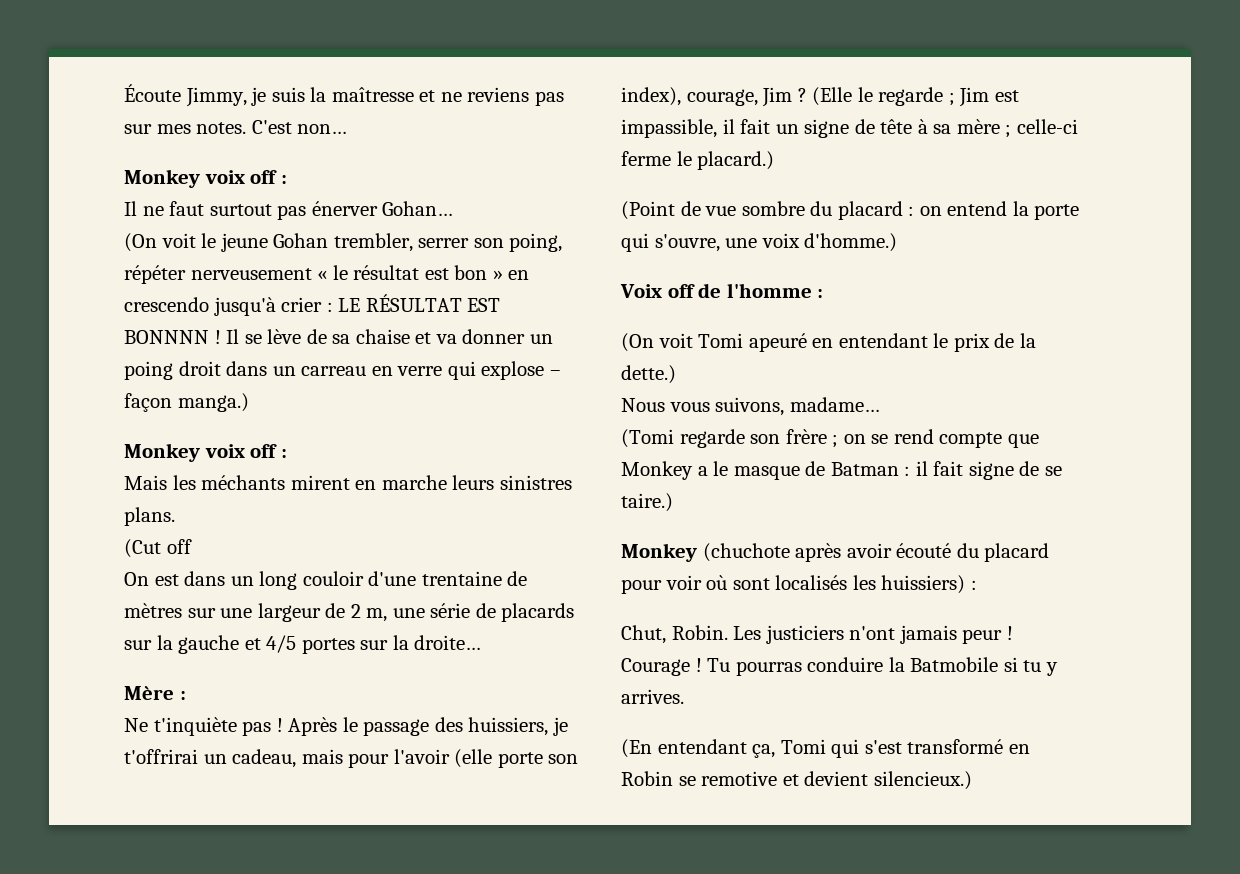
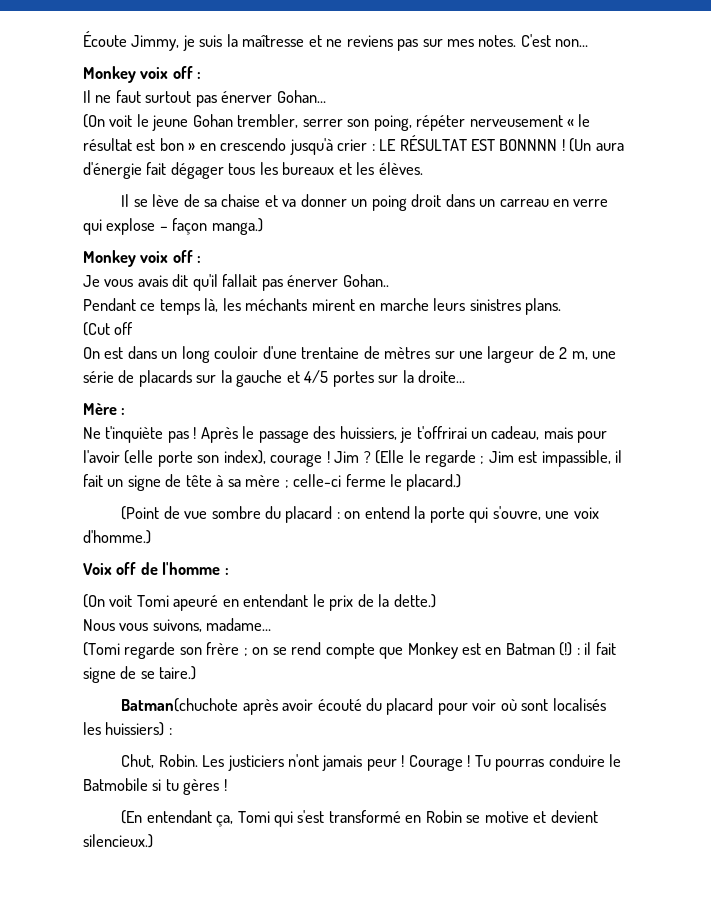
(221, 337) none -> [569,138,624,152] [83,162,423,179] (Un aura d'énergie fait dégager tous les bureaux et les élèves. //
[124,475,167,490] Mais -> [83,274,389,291] [83,298,219,315] Je vous avais dit qu'il fallait pas énerver Gohan.. // Pendant ce temps là,
[686,89,758,106] courage, -> [270,451,330,467] courage !
[697,461,899,480] a le masque de Batman -> [461,642,573,656] est en Batman (!)
[621,543,790,562] Monkey (chuchote -> [121,698,239,712] Batman(chuchote
[888,657,905,672] la -> [609,754,622,767] le
[1045,662,1058,676] [621,689,684,704] y arrives. -> [183,779,227,795] gères !
[701,771,778,786] remotive -> [484,811,529,823] motive

